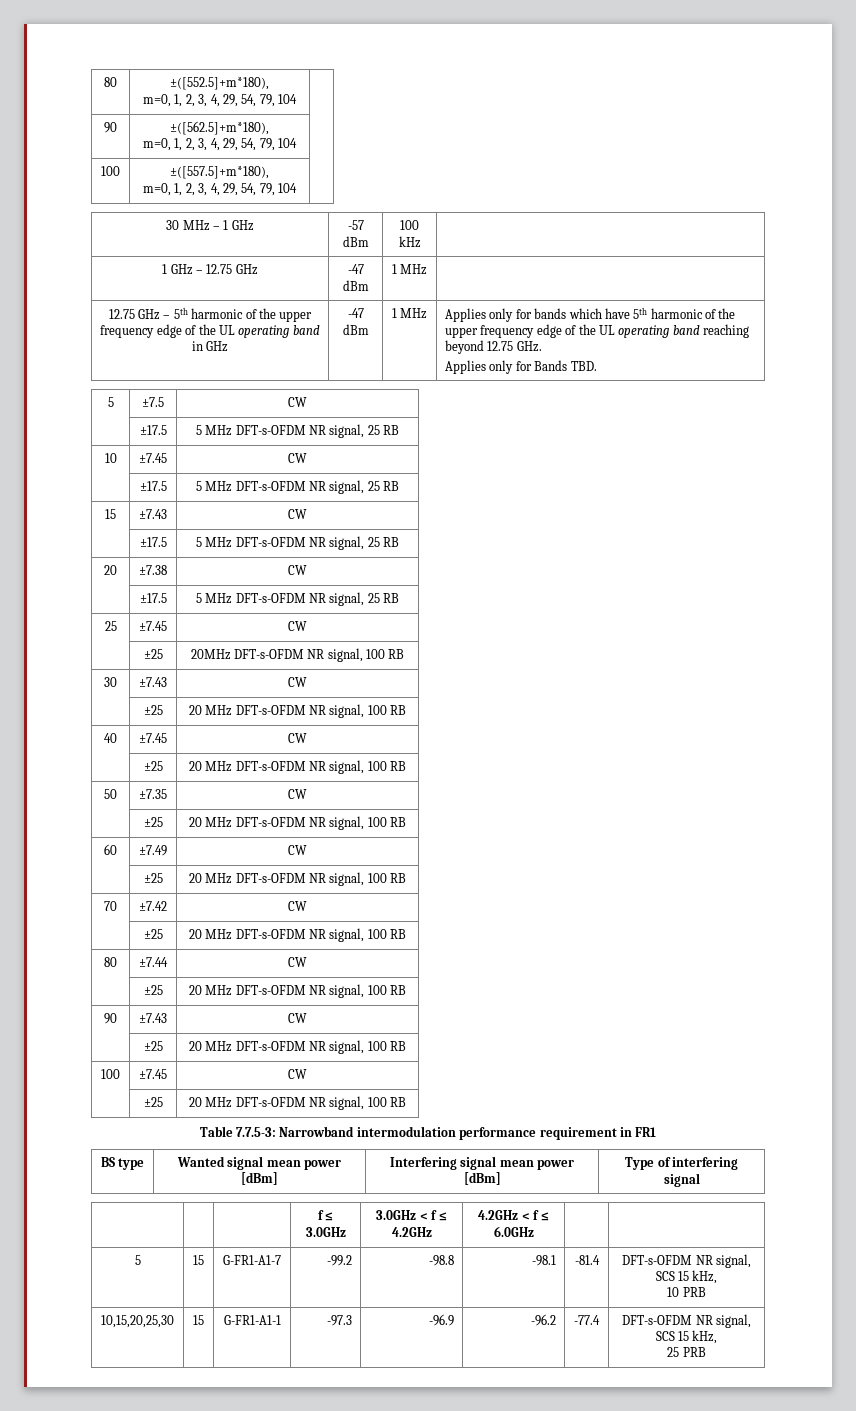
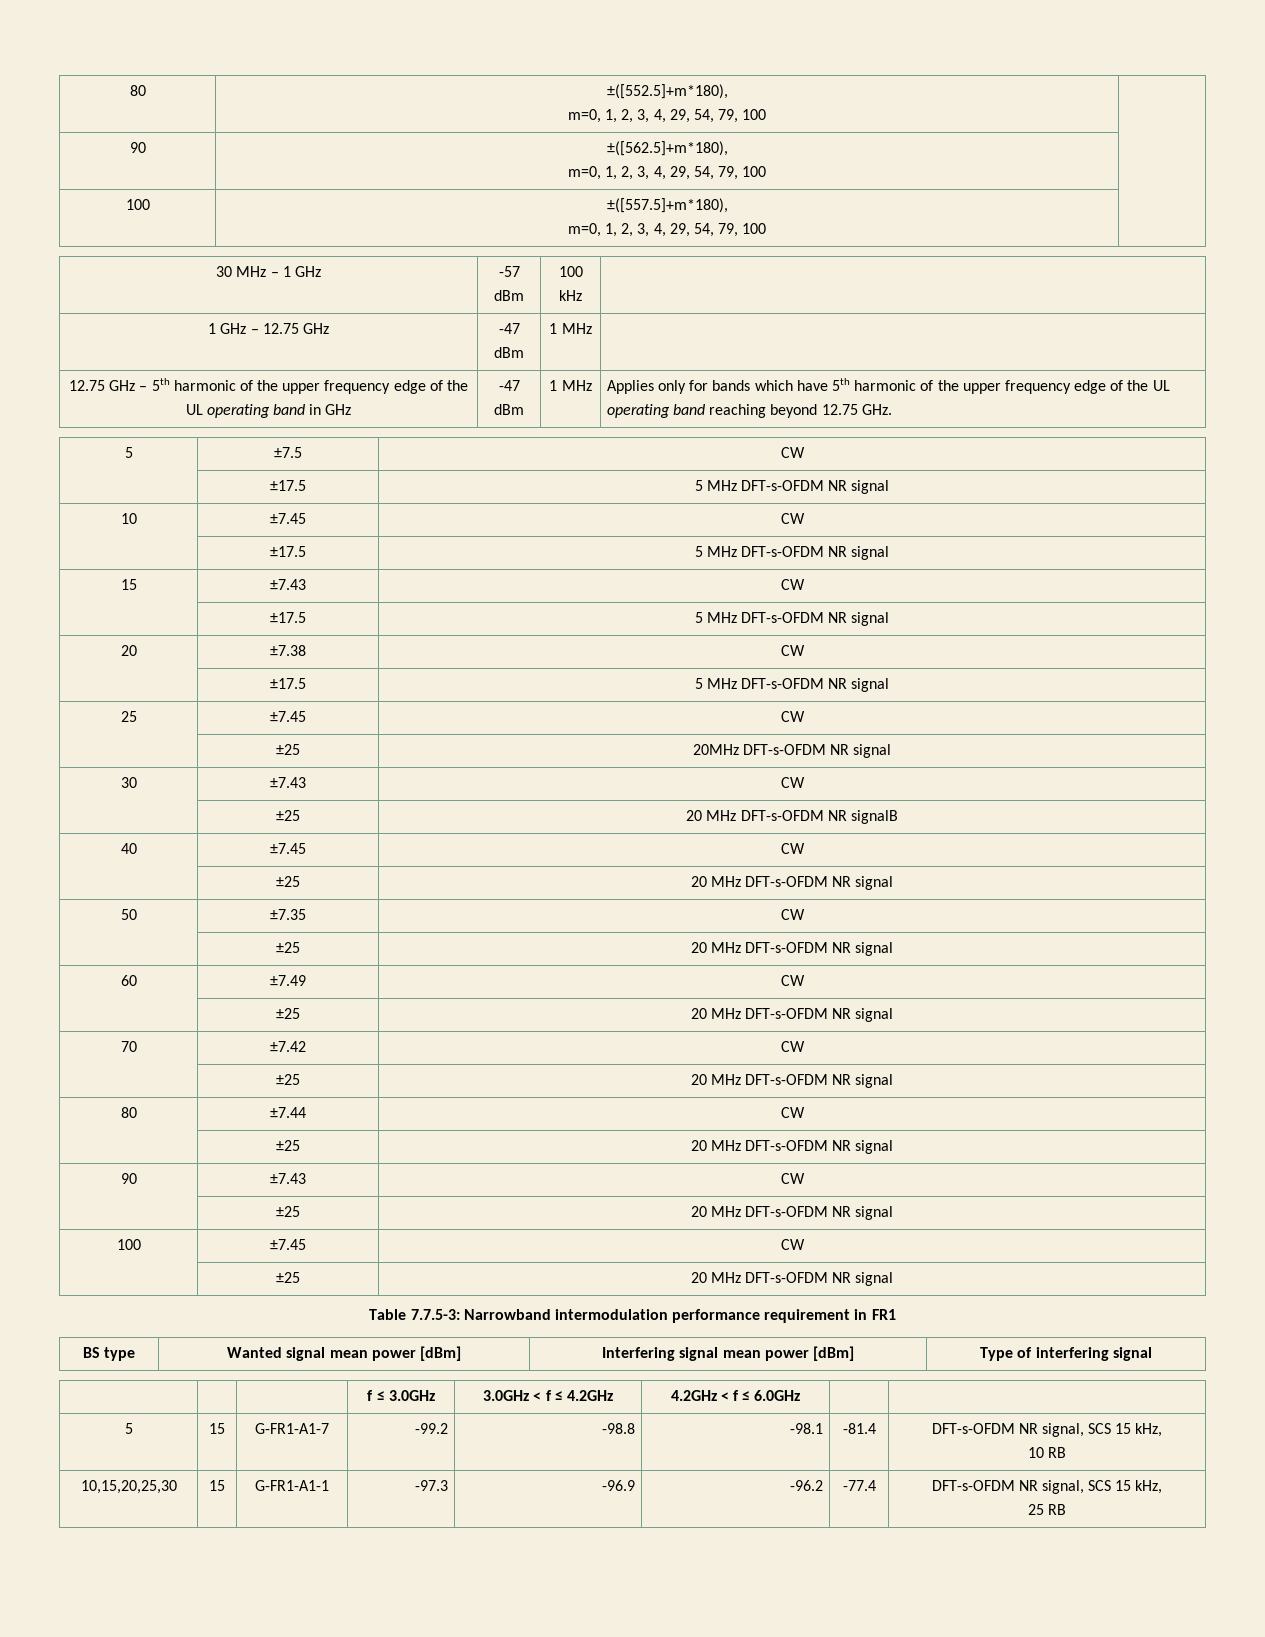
[278,94,297,104] 104 -> [742,109,767,120] 100
[278,138,297,148] 104 -> [742,166,767,177] 100
[278,183,297,193] 104 -> [742,223,767,234] 100
[445,360,597,374] // Applies only for Bands TBD. -> (892, 409) none
[329,424,400,438] signal, 25 RB -> [851,480,890,494] signal
[329,480,400,494] signal, 25 RB -> [851,546,890,560] signal
[329,536,400,550] signal, 25 RB -> [851,612,890,626] signal
[329,592,400,606] signal, 25 RB -> [851,678,890,692] signal
[327,648,405,662] signal, 100 RB -> [853,744,892,758] signal
[329,704,407,718] signal, 100 RB -> [850,810,898,824] signalB
[329,760,407,774] signal, 100 RB -> [855,876,894,890] signal
[329,816,407,830] signal, 100 RB -> [855,942,894,956] signal
[329,872,407,886] signal, 100 RB -> [855,1008,894,1022] signal
[329,928,407,942] signal, 100 RB -> [855,1074,894,1088] signal
[329,984,407,998] signal, 100 RB -> [855,1140,894,1154] signal
[329,1040,407,1054] signal, 100 RB -> [855,1206,894,1220] signal
[329,1096,407,1110] signal, 100 RB -> [855,1272,894,1286] signal
[682,1287,706,1297] PRB -> [1048,1447,1067,1458] RB
[682,1347,706,1357] PRB -> [1048,1504,1067,1515] RB

